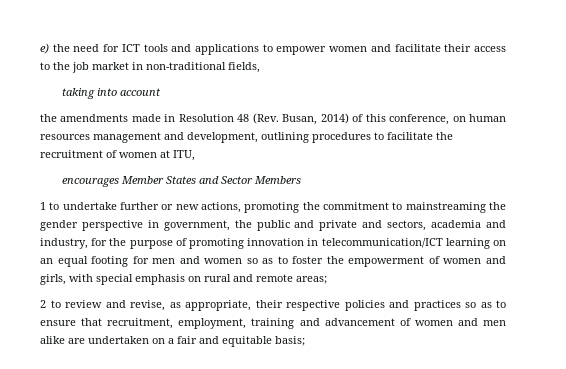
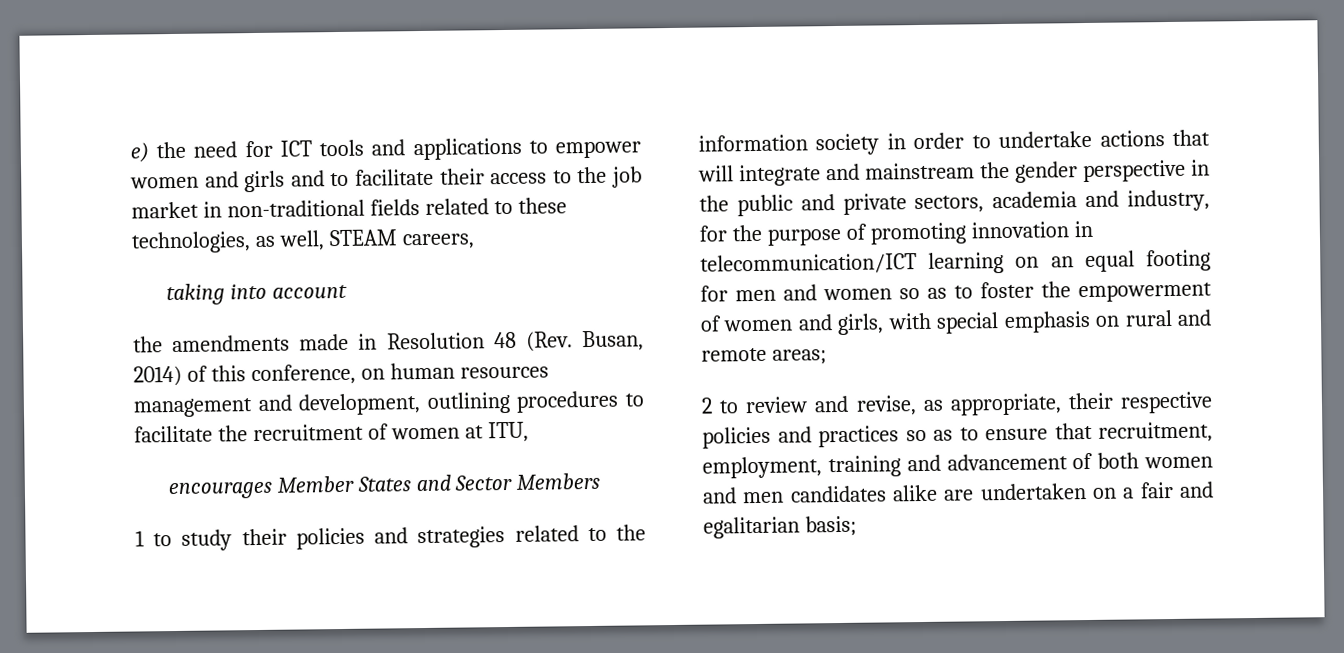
(391, 48) none -> [244,170,350,193] girls and to
[228,62,260,73] fields, -> [369,197,567,216] [131,229,475,254] fields related to these technologies, as well, STEAM careers,
[62,202,486,213] undertake further or new actions, promoting the commitment to mainstreaming -> [181,524,646,551] [698,129,1210,156] [698,162,975,187] study their policies and strategies related to the information society in order to undertake actions that will integrate and mainstream
[163,220,230,231] government, -> (1210, 167) none
[362,220,383,228] and -> (907, 204) none
(411, 322) none -> [1097,452,1140,469] both
(507, 323) none -> [789,485,887,503] candidates
[222,336,272,347] equitable -> [703,516,800,539] egalitarian

